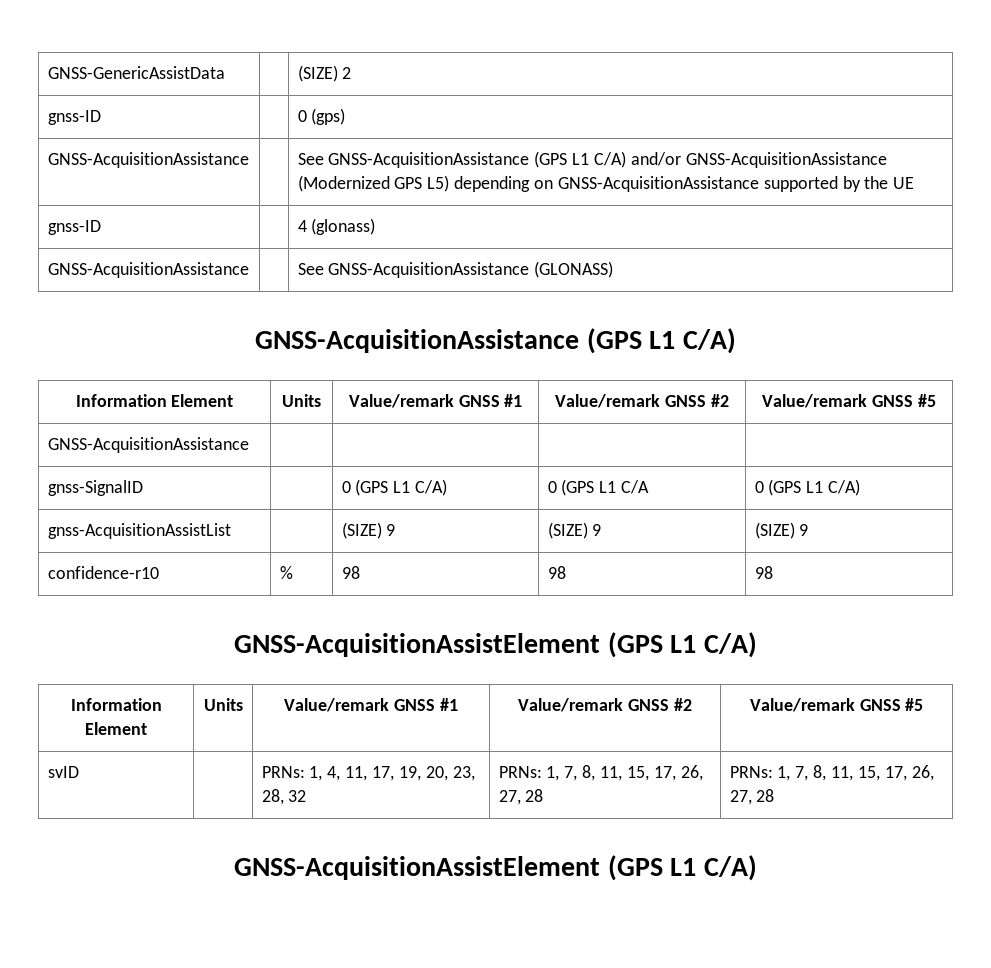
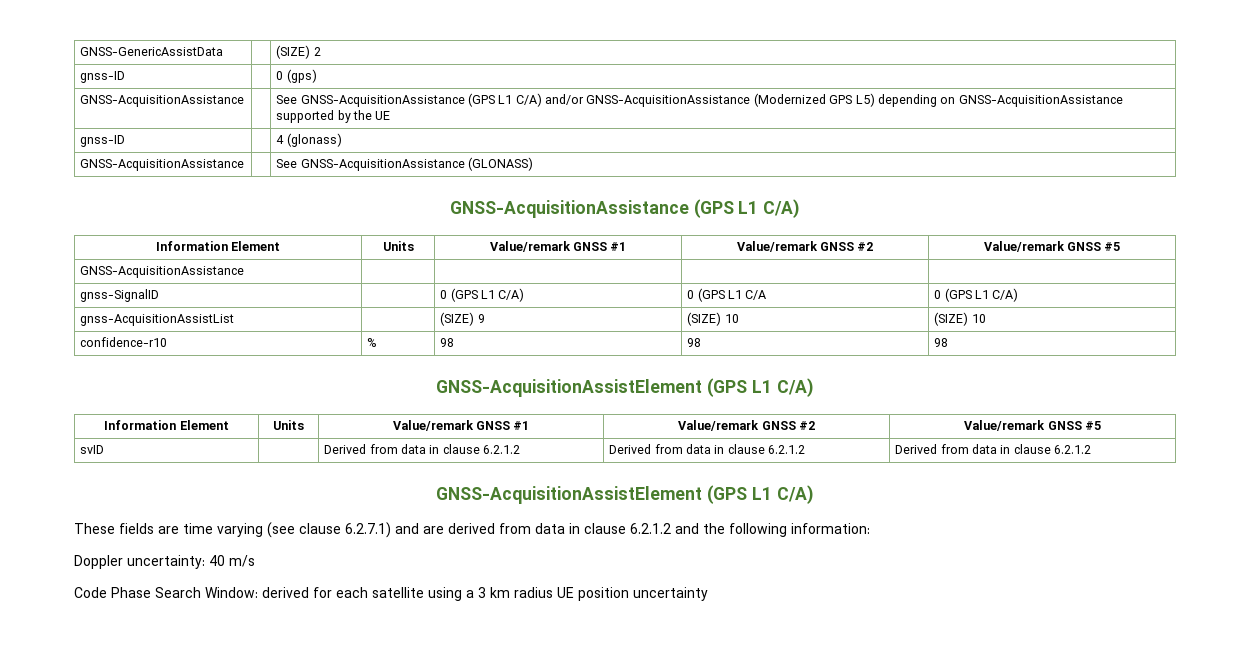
[592,524,602,536] [754,522,809,539] 9 | (SIZE) 9 -> [724,314,739,323] [934,312,986,326] 10 | (SIZE) 10
[261,766,475,781] [261,789,307,805] [498,765,703,781] [498,789,544,805] [729,765,934,781] [729,789,775,805] [234,855,757,881] PRNs: 1, 4, 11, 17, 19, 20, 23, 28, 32 | PRNs: 1, 7, 8, 11, 15, 17, 26, 27, 28 | PRNs: 1, 7, 8, 11, 15, 17, 26, 27, 28 // GNSS-AcquisitionAssistElement (GPS L1 C/A) -> [324,444,521,454] [609,444,806,454] [895,444,1092,454] [436,485,814,504] [74,522,870,538] [74,555,255,569] [74,587,708,601] Derived from data in clause 6.2.1.2 | Derived from data in clause 6.2.1.2 | Derived from data in clause 6.2.1.2 // GNSS-AcquisitionAssistElement (GPS L1 C/A) // These fields are time varying (see clause 6.2.7.1) and are derived from data in clause 6.2.1.2 and the following information: // Doppler uncertainty: 40 m/s // Code Phase Search Window: derived for each satellite using a 3 km radius UE position uncertainty

